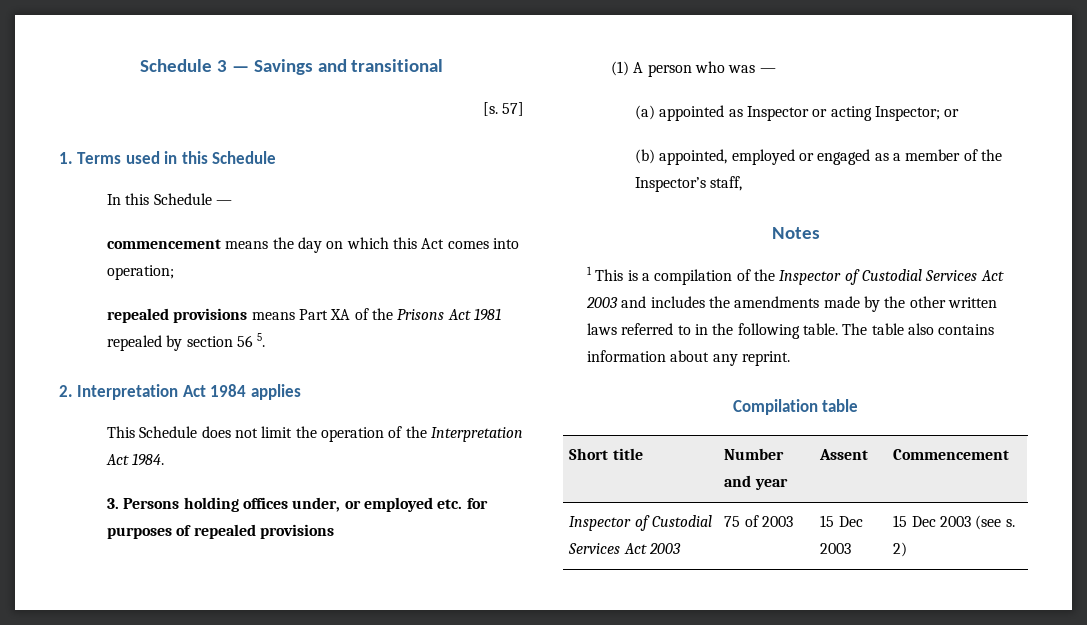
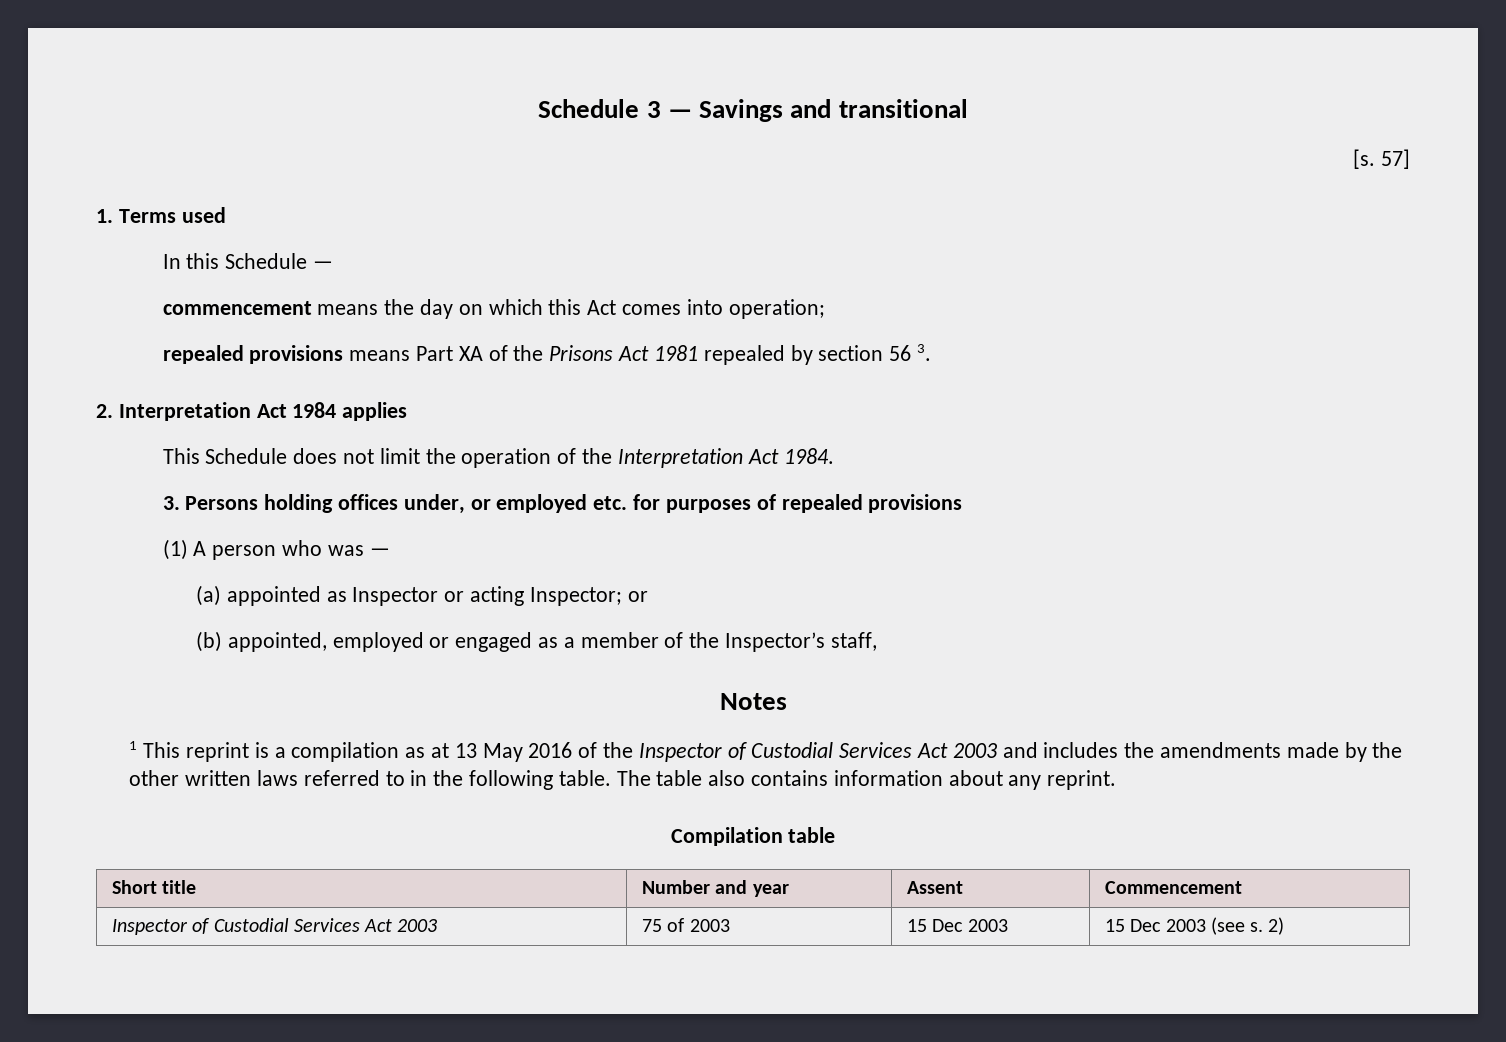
[164,151,277,164] in this Schedule -> (226, 215) none
[257,333,266,347] 5. -> [916,344,931,361] 3.
(624, 275) none -> [185,742,249,762] reprint
(733, 277) none -> [405,742,573,762] as at 13 May 2016

